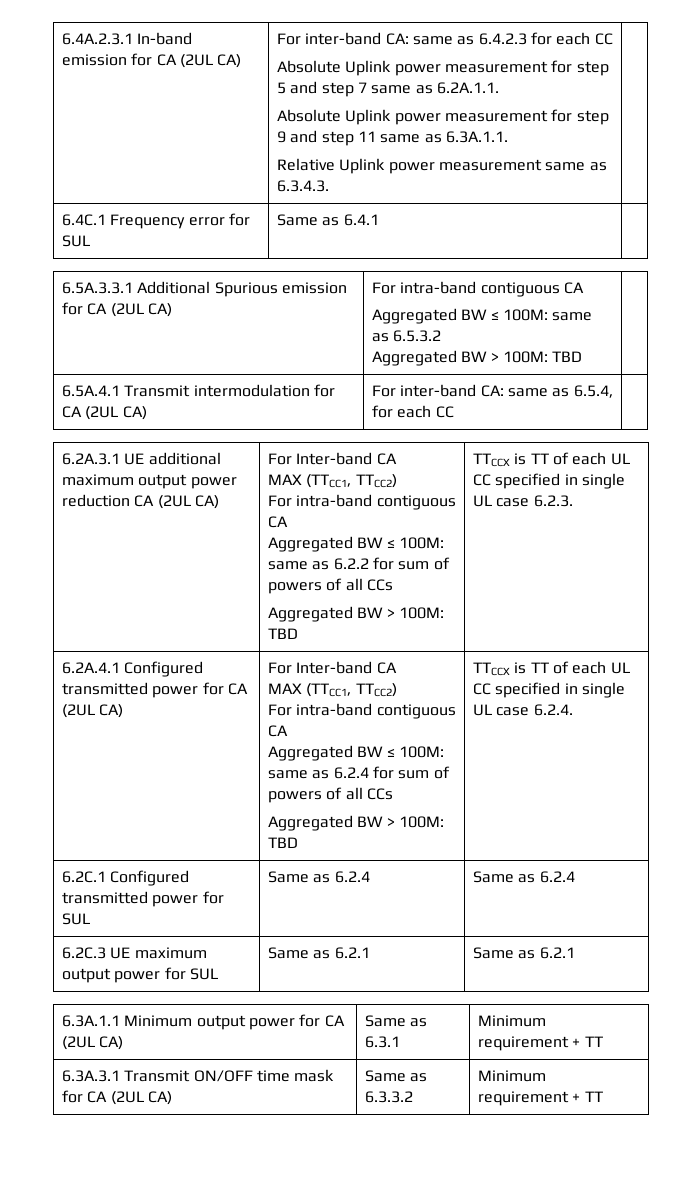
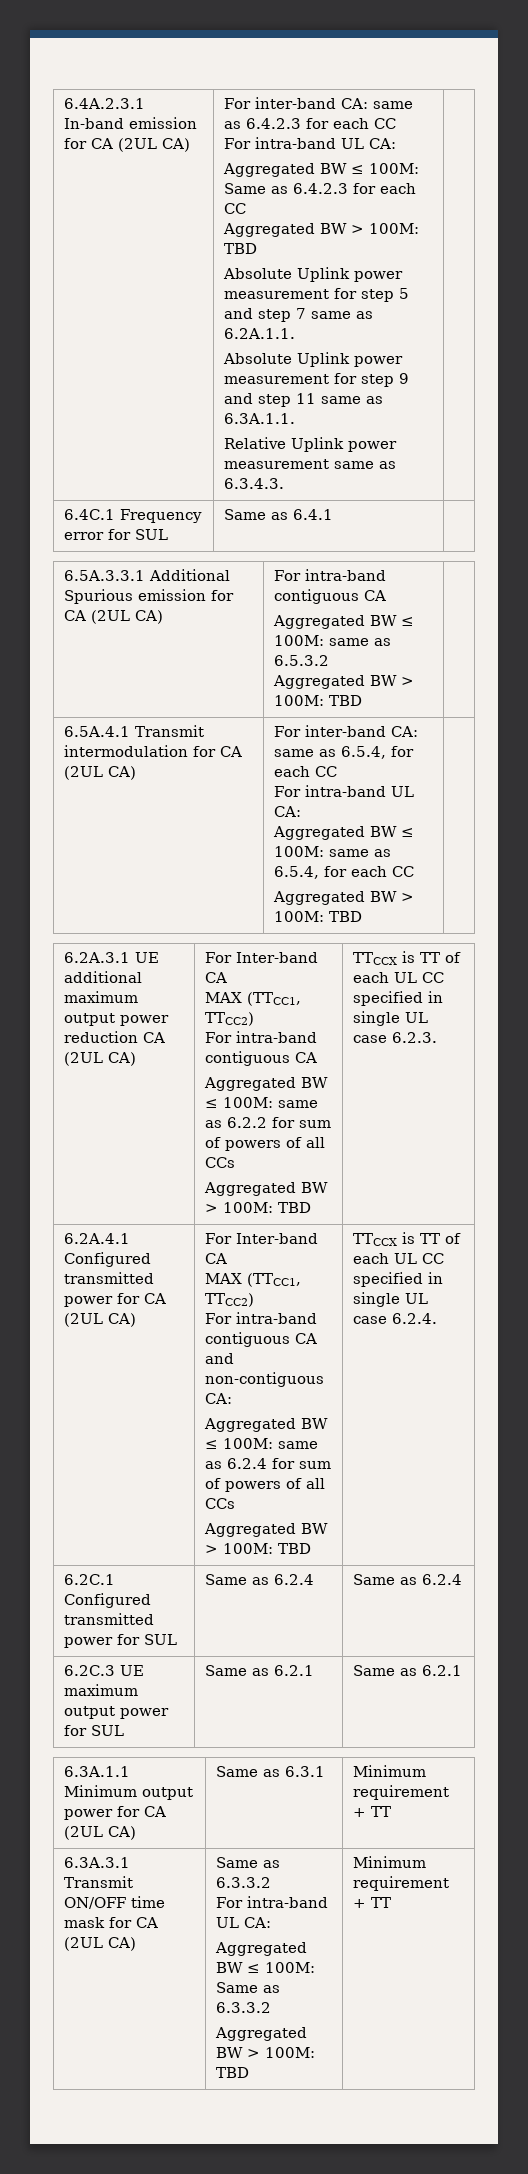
(613, 39) none -> [224,137,397,149] [223,163,420,177] [224,183,417,194] [224,203,247,214] [223,223,420,237] [224,243,258,254] // For intra-band UL CA: // Aggregated BW ≤ 100M: Same as 6.4.2.3 for each CC // Aggregated BW > 100M: TBD
(454, 412) none -> [274,785,415,797] [274,806,302,817] [273,826,415,840] [274,846,392,857] [274,866,415,879] [273,891,415,905] [274,911,363,922] // For intra-band UL CA: // Aggregated BW ≤ 100M: same as 6.5.4, for each CC // Aggregated BW > 100M: TBD
(289, 731) none -> [205,1353,235,1364] [205,1372,325,1387] [205,1393,233,1404] and non-contiguous CA:
(414, 1097) none -> [216,1896,329,1908] [216,1917,272,1928] [215,1942,308,1956] [216,1962,316,1973] [216,1982,281,1993] [216,2002,272,2013] [215,2027,308,2041] [216,2047,316,2058] [216,2067,250,2078] // For intra-band UL CA: // Aggregated BW ≤ 100M: Same as 6.3.3.2 // Aggregated BW > 100M: TBD

